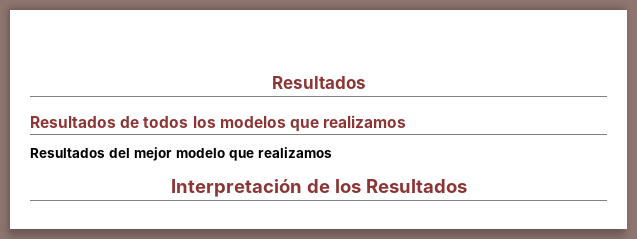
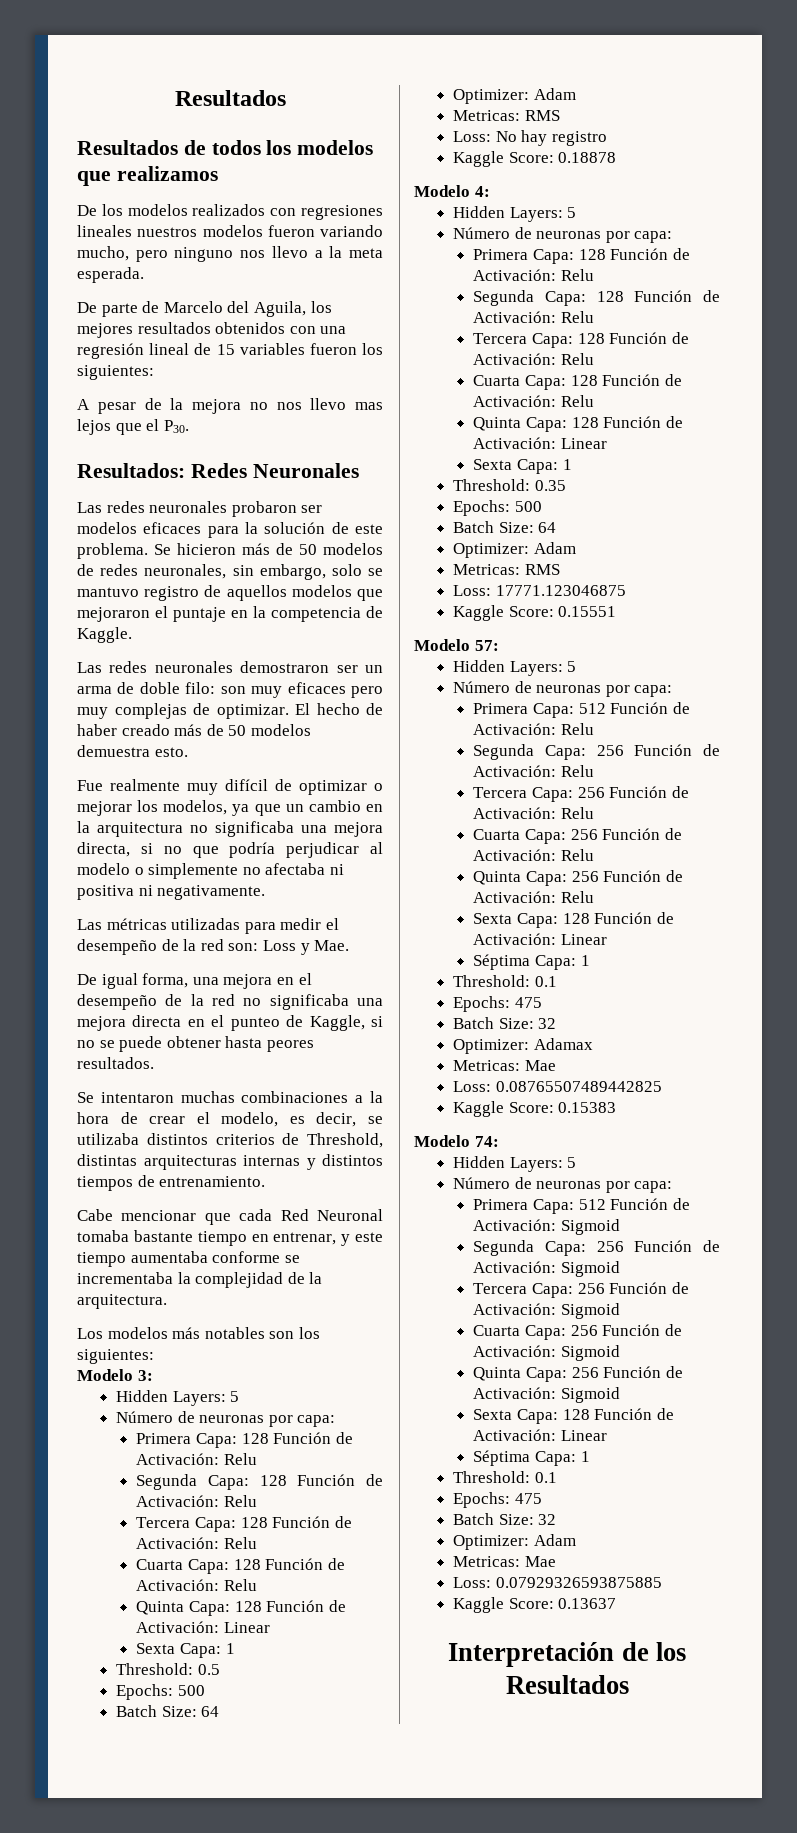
[30,147,332,161] Resultados del mejor modelo que realizamos -> [77,204,383,220] [77,225,383,237] [77,246,384,262] [77,267,144,283] [77,301,332,317] [77,322,347,338] [77,343,383,359] [77,365,154,380] [77,398,383,414] [77,419,189,435] [77,463,359,478] [77,501,323,517] [77,522,383,538] [77,543,383,559] [77,564,383,580] [77,585,383,601] [77,606,383,622] [77,627,132,643] [77,661,383,673] [77,682,383,698] [77,703,383,719] [77,724,311,736] [77,745,188,757] [77,779,383,795] [77,800,383,816] [77,821,383,837] [77,842,383,858] [77,863,344,879] [77,885,266,900] [77,918,339,934] [77,939,350,955] [77,973,312,989] [77,994,383,1010] [77,1015,383,1031] [77,1036,314,1052] [77,1057,154,1069] [77,1091,384,1103] [77,1112,383,1127] [77,1133,383,1148] [77,1154,383,1170] [77,1175,266,1191] [77,1209,383,1225] [77,1230,383,1246] [77,1251,300,1267] [77,1272,323,1288] [77,1294,167,1309] [77,1327,320,1339] [77,1349,154,1364] [77,1369,153,1381] [116,1390,240,1406] [116,1411,336,1427] [136,1432,353,1448] [136,1453,258,1465] [136,1474,383,1490] [136,1495,258,1507] [136,1516,352,1532] [136,1537,258,1549] [136,1558,345,1574] [136,1579,258,1591] [136,1600,346,1616] [136,1621,271,1633] [136,1643,235,1658] [116,1663,220,1675] [116,1684,205,1700] [116,1705,220,1717] [453,88,576,104] [453,110,560,121] [453,130,607,146] [453,151,617,167] [414,185,490,197] [453,206,577,222] [453,227,673,243] [473,248,690,264] [473,269,595,281] [473,290,720,306] [473,311,595,323] [473,332,689,348] [473,353,595,365] [473,374,682,390] [473,395,595,407] [473,416,683,432] [473,437,608,449] [473,459,572,474] [453,479,566,491] [453,500,542,516] [453,521,557,533] [453,542,576,558] [453,564,560,575] [453,585,626,596] [453,605,617,621] [414,639,499,651] [453,660,577,676] [453,681,673,697] [473,702,690,718] [473,723,595,735] [473,744,720,760] [473,765,595,777] [473,786,689,802] [473,807,595,819] [473,828,682,844] [473,849,595,861] [473,870,683,886] [473,891,595,903] [473,912,674,928] [473,933,608,945] [473,954,590,970] [453,975,557,987] [453,996,542,1012] [453,1017,557,1029] [453,1038,593,1054] [453,1060,556,1071] [453,1081,662,1092] [453,1101,617,1117] [414,1135,499,1147] [453,1156,577,1172] [453,1177,673,1193] [473,1198,690,1214] [473,1219,621,1235] [473,1240,720,1256] [473,1261,621,1277] [473,1282,689,1298] [473,1303,621,1319] [473,1324,682,1340] [473,1345,621,1361] [473,1366,683,1382] [473,1387,621,1403] [473,1408,674,1424] [473,1429,608,1441] [473,1450,590,1466] [453,1471,557,1483] [453,1492,542,1508] [453,1513,557,1525] [453,1534,576,1550] [453,1556,556,1567] [453,1577,662,1588] [453,1597,617,1613] De los modelos realizados con regresiones lineales nuestros modelos fueron variando mucho, pero ninguno nos llevo a la meta esperada. // De parte de Marcelo del Aguila, los mejores resultados obtenidos con una regresión lineal de 15 variables fueron los siguientes: // A pesar de la mejora no nos llevo mas lejos que el P30. // Resultados: Redes Neuronales // Las redes neuronales probaron ser modelos eficaces para la solución de este problema. Se hicieron más de 50 modelos de redes neuronales, sin embargo, solo se mantuvo registro de aquellos modelos que mejoraron el puntaje en la competencia de Kaggle. // Las redes neuronales demostraron ser un arma de doble filo: son muy eficaces pero muy complejas de optimizar. El hecho de haber creado más de 50 modelos demuestra esto. // Fue realmente muy difícil de optimizar o mejorar los modelos, ya que un cambio en la arquitectura no significaba una mejora directa, si no que podría perjudicar al modelo o simplemente no afectaba ni positiva ni negativamente. // Las métricas utilizadas para medir el desempeño de la red son: Loss y Mae. // De igual forma, una mejora en el desempeño de la red no significaba una mejora directa en el punteo de Kaggle, si no se puede obtener hasta peores resultados. // Se intentaron muchas combinaciones a la hora de crear el modelo, es decir, se utilizaba distintos criterios de Threshold, distintas arquitecturas internas y distintos tiempos de entrenamiento. // Cabe mencionar que cada Red Neuronal tomaba bastante tiempo en entrenar, y este tiempo aumentaba conforme se incrementaba la complejidad de la arquitectura. // Los modelos más notables son los siguientes: // Modelo 3: // Hidden Layers: 5 // Número de neuronas por capa: // Primera Capa: 128 Función de Activación: Relu // Segunda Capa: 128 Función de Activación: Relu // Tercera Capa: 128 Función de Activación: Relu // Cuarta Capa: 128 Función de Activación: Relu // Quinta Capa: 128 Función de Activación: Linear // Sexta Capa: 1 // Threshold: 0.5 // Epochs: 500 // Batch Size: 64 // Optimizer: Adam // Metricas: RMS // Loss: No hay registro // Kaggle Score: 0.18878 // Modelo 4: // Hidden Layers: 5 // Número de neuronas por capa: // Primera Capa: 128 Función de Activación: Relu // Segunda Capa: 128 Función de Activación: Relu // Tercera Capa: 128 Función de Activación: Relu // Cuarta Capa: 128 Función de Activación: Relu // Quinta Capa: 128 Función de Activación: Linear // Sexta Capa: 1 // Threshold: 0.35 // Epochs: 500 // Batch Size: 64 // Optimizer: Adam // Metricas: RMS // Loss: 17771.123046875 // Kaggle Score: 0.15551 // Modelo 57: // Hidden Layers: 5 // Número de neuronas por capa: // Primera Capa: 512 Función de Activación: Relu // Segunda Capa: 256 Función de Activación: Relu // Tercera Capa: 256 Función de Activación: Relu // Cuarta Capa: 256 Función de Activación: Relu // Quinta Capa: 256 Función de Activación: Relu // Sexta Capa: 128 Función de Activación: Linear // Séptima Capa: 1 // Threshold: 0.1 // Epochs: 475 // Batch Size: 32 // Optimizer: Adamax // Metricas: Mae // Loss: 0.08765507489442825 // Kaggle Score: 0.15383 // Modelo 74: // Hidden Layers: 5 // Número de neuronas por capa: // Primera Capa: 512 Función de Activación: Sigmoid // Segunda Capa: 256 Función de Activación: Sigmoid // Tercera Capa: 256 Función de Activación: Sigmoid // Cuarta Capa: 256 Función de Activación: Sigmoid // Quinta Capa: 256 Función de Activación: Sigmoid // Sexta Capa: 128 Función de Activación: Linear // Séptima Capa: 1 // Threshold: 0.1 // Epochs: 475 // Batch Size: 32 // Optimizer: Adam // Metricas: Mae // Loss: 0.07929326593875885 // Kaggle Score: 0.13637

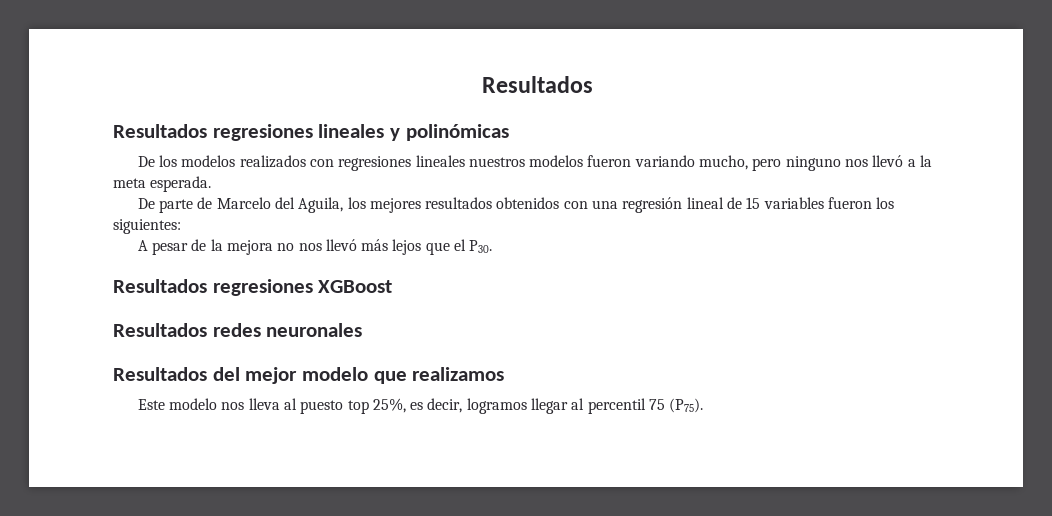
[183,140,374,155] [77,166,218,186] de todos los modelos que realizamos -> [212,124,509,141] regresiones lineales y polinómicas
[271,246,308,258] llevo -> [872,155,904,167] llevó
[310,398,383,410] llevo mas -> [325,239,389,251] llevó más
[77,463,359,478] [77,501,323,517] [77,522,383,538] [77,543,383,559] [77,564,383,580] [77,585,383,601] [77,606,383,622] [77,627,132,643] [77,661,383,673] [77,682,383,698] [77,703,383,719] [77,724,311,736] [77,745,188,757] [77,779,383,795] [77,800,383,816] [77,821,383,837] [77,842,383,858] [77,863,344,879] [77,885,266,900] [77,918,339,934] [77,939,350,955] [77,973,312,989] [77,994,383,1010] [77,1015,383,1031] [77,1036,314,1052] [77,1057,154,1069] [77,1091,384,1103] [77,1112,383,1127] [77,1133,383,1148] [77,1154,383,1170] [77,1175,266,1191] [77,1209,383,1225] [77,1230,383,1246] [77,1251,300,1267] [77,1272,323,1288] [77,1294,167,1309] [77,1327,320,1339] [77,1349,154,1364] [77,1369,153,1381] [116,1390,240,1406] [116,1411,336,1427] [136,1432,353,1448] [136,1453,258,1465] [136,1474,383,1490] [136,1495,258,1507] [136,1516,352,1532] [136,1537,258,1549] [136,1558,345,1574] [136,1579,258,1591] [136,1600,346,1616] [136,1621,271,1633] [136,1643,235,1658] [116,1663,220,1675] [116,1684,205,1700] [116,1705,220,1717] [453,88,576,104] [453,110,560,121] [453,130,607,146] [453,151,617,167] [414,185,490,197] [453,206,577,222] [453,227,673,243] [473,248,690,264] [473,269,595,281] [473,290,720,306] [473,311,595,323] [473,332,689,348] [473,353,595,365] [473,374,682,390] [473,395,595,407] [473,416,683,432] [473,437,608,449] [473,459,572,474] [453,479,566,491] [453,500,542,516] [453,521,557,533] [453,542,576,558] [453,564,560,575] [453,585,626,596] [453,605,617,621] [414,639,499,651] [453,660,577,676] [453,681,673,697] [473,702,690,718] [473,723,595,735] [473,744,720,760] [473,765,595,777] [473,786,689,802] [473,807,595,819] [473,828,682,844] [473,849,595,861] [473,870,683,886] [473,891,595,903] [473,912,674,928] [473,933,608,945] [473,954,590,970] [453,975,557,987] [453,996,542,1012] [453,1017,557,1029] [453,1038,593,1054] [453,1060,556,1071] [453,1081,662,1092] [453,1101,617,1117] [414,1135,499,1147] [453,1156,577,1172] [453,1177,673,1193] [473,1198,690,1214] [473,1219,621,1235] [473,1240,720,1256] [473,1261,621,1277] [473,1282,689,1298] [473,1303,621,1319] [473,1324,682,1340] [473,1345,621,1361] [473,1366,683,1382] [473,1387,621,1403] [473,1408,674,1424] [473,1429,608,1441] [473,1450,590,1466] [453,1471,557,1483] [453,1492,542,1508] [453,1513,557,1525] [453,1534,576,1550] [453,1556,556,1567] [453,1577,662,1588] [453,1597,617,1613] [448,1642,686,1667] [505,1675,629,1694] Resultados: Redes Neuronales // Las redes neuronales probaron ser modelos eficaces para la solución de este problema. Se hicieron más de 50 modelos de redes neuronales, sin embargo, solo se mantuvo registro de aquellos modelos que mejoraron el puntaje en la competencia de Kaggle. // Las redes neuronales demostraron ser un arma de doble filo: son muy eficaces pero muy complejas de optimizar. El hecho de haber creado más de 50 modelos demuestra esto. // Fue realmente muy difícil de optimizar o mejorar los modelos, ya que un cambio en la arquitectura no significaba una mejora directa, si no que podría perjudicar al modelo o simplemente no afectaba ni positiva ni negativamente. // Las métricas utilizadas para medir el desempeño de la red son: Loss y Mae. // De igual forma, una mejora en el desempeño de la red no significaba una mejora directa en el punteo de Kaggle, si no se puede obtener hasta peores resultados. // Se intentaron muchas combinaciones a la hora de crear el modelo, es decir, se utilizaba distintos criterios de Threshold, distintas arquitecturas internas y distintos tiempos de entrenamiento. // Cabe mencionar que cada Red Neuronal tomaba bastante tiempo en entrenar, y este tiempo aumentaba conforme se incrementaba la complejidad de la arquitectura. // Los modelos más notables son los siguientes: // Modelo 3: // Hidden Layers: 5 // Número de neuronas por capa: // Primera Capa: 128 Función de Activación: Relu // Segunda Capa: 128 Función de Activación: Relu // Tercera Capa: 128 Función de Activación: Relu // Cuarta Capa: 128 Función de Activación: Relu // Quinta Capa: 128 Función de Activación: Linear // Sexta Capa: 1 // Threshold: 0.5 // Epochs: 500 // Batch Size: 64 // Optimizer: Adam // Metricas: RMS // Loss: No hay registro // Kaggle Score: 0.18878 // Modelo 4: // Hidden Layers: 5 // Número de neuronas por capa: // Primera Capa: 128 Función de Activación: Relu // Segunda Capa: 128 Función de Activación: Relu // Tercera Capa: 128 Función de Activación: Relu // Cuarta Capa: 128 Función de Activación: Relu // Quinta Capa: 128 Función de Activación: Linear // Sexta Capa: 1 // Threshold: 0.35 // Epochs: 500 // Batch Size: 64 // Optimizer: Adam // Metricas: RMS // Loss: 17771.123046875 // Kaggle Score: 0.15551 // Modelo 57: // Hidden Layers: 5 // Número de neuronas por capa: // Primera Capa: 512 Función de Activación: Relu // Segunda Capa: 256 Función de Activación: Relu // Tercera Capa: 256 Función de Activación: Relu // Cuarta Capa: 256 Función de Activación: Relu // Quinta Capa: 256 Función de Activación: Relu // Sexta Capa: 128 Función de Activación: Linear // Séptima Capa: 1 // Threshold: 0.1 // Epochs: 475 // Batch Size: 32 // Optimizer: Adamax // Metricas: Mae // Loss: 0.08765507489442825 // Kaggle Score: 0.15383 // Modelo 74: // Hidden Layers: 5 // Número de neuronas por capa: // Primera Capa: 512 Función de Activación: Sigmoid // Segunda Capa: 256 Función de Activación: Sigmoid // Tercera Capa: 256 Función de Activación: Sigmoid // Cuarta Capa: 256 Función de Activación: Sigmoid // Quinta Capa: 256 Función de Activación: Sigmoid // Sexta Capa: 128 Función de Activación: Linear // Séptima Capa: 1 // Threshold: 0.1 // Epochs: 475 // Batch Size: 32 // Optimizer: Adam // Metricas: Mae // Loss: 0.07929326593875885 // Kaggle Score: 0.13637 // Interpretación de los Resultados -> [113,279,393,296] [113,323,363,337] [113,367,505,384] [137,398,704,414] Resultados regresiones XGBoost // Resultados redes neuronales // Resultados del mejor modelo que realizamos // Este modelo nos lleva al puesto top 25%, es decir, logramos llegar al percentil 75 (P75).

